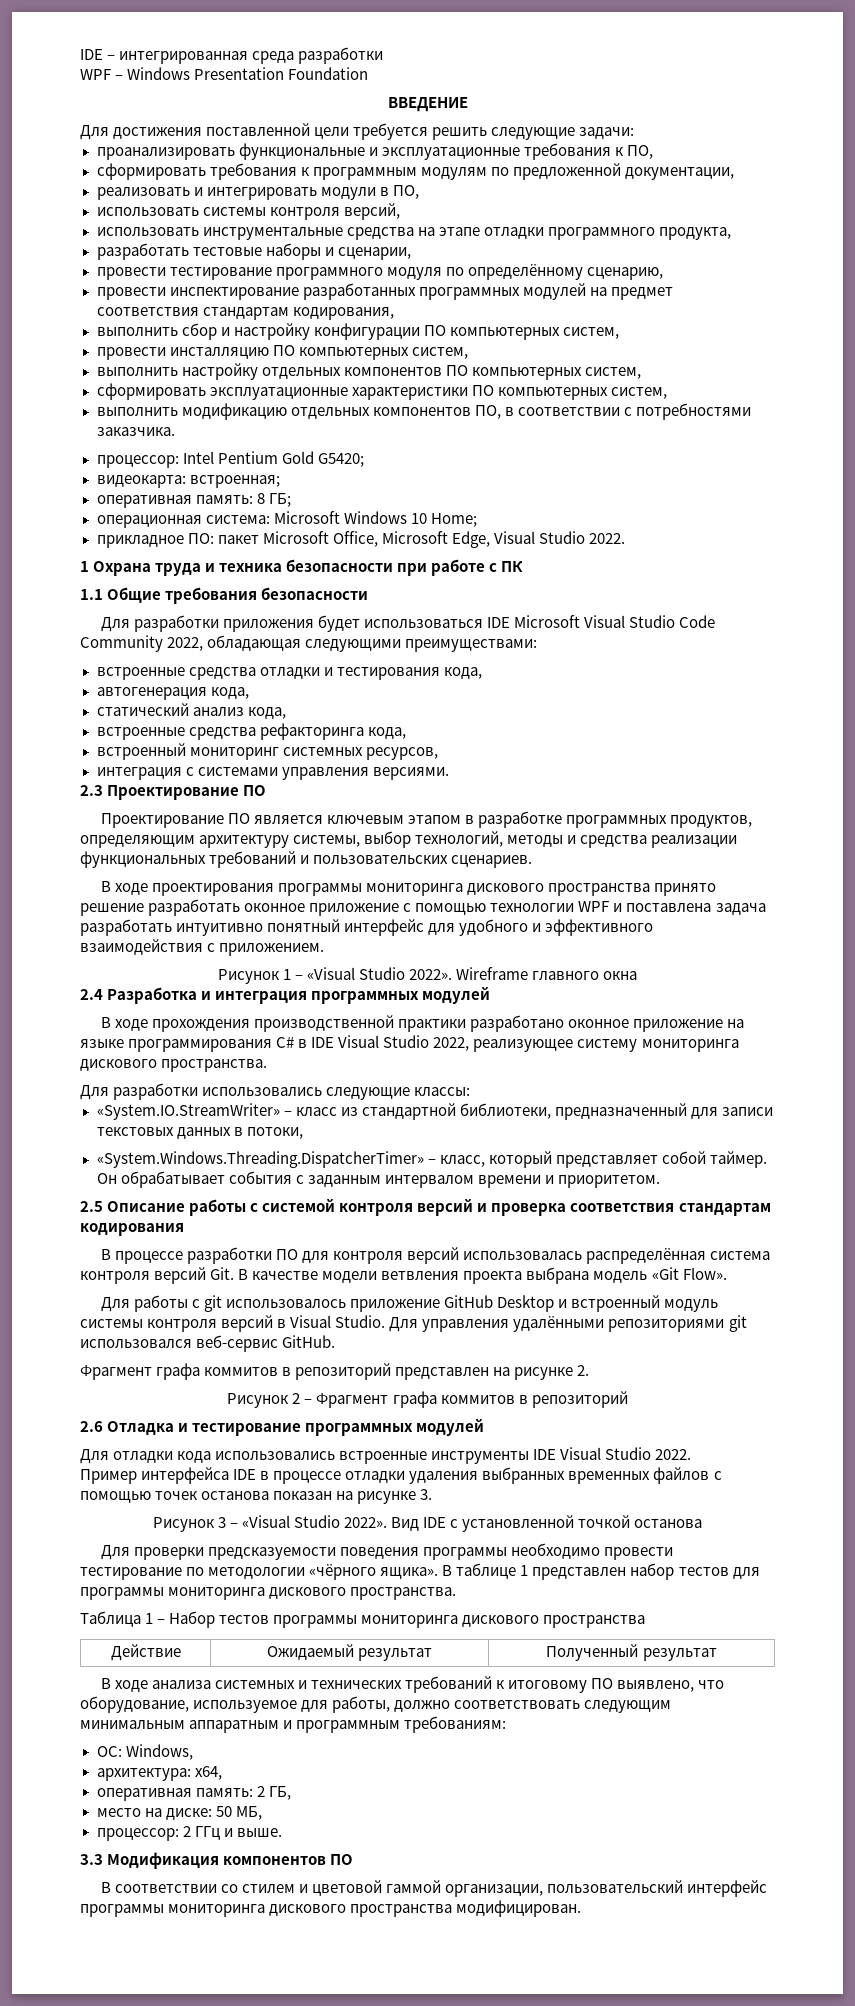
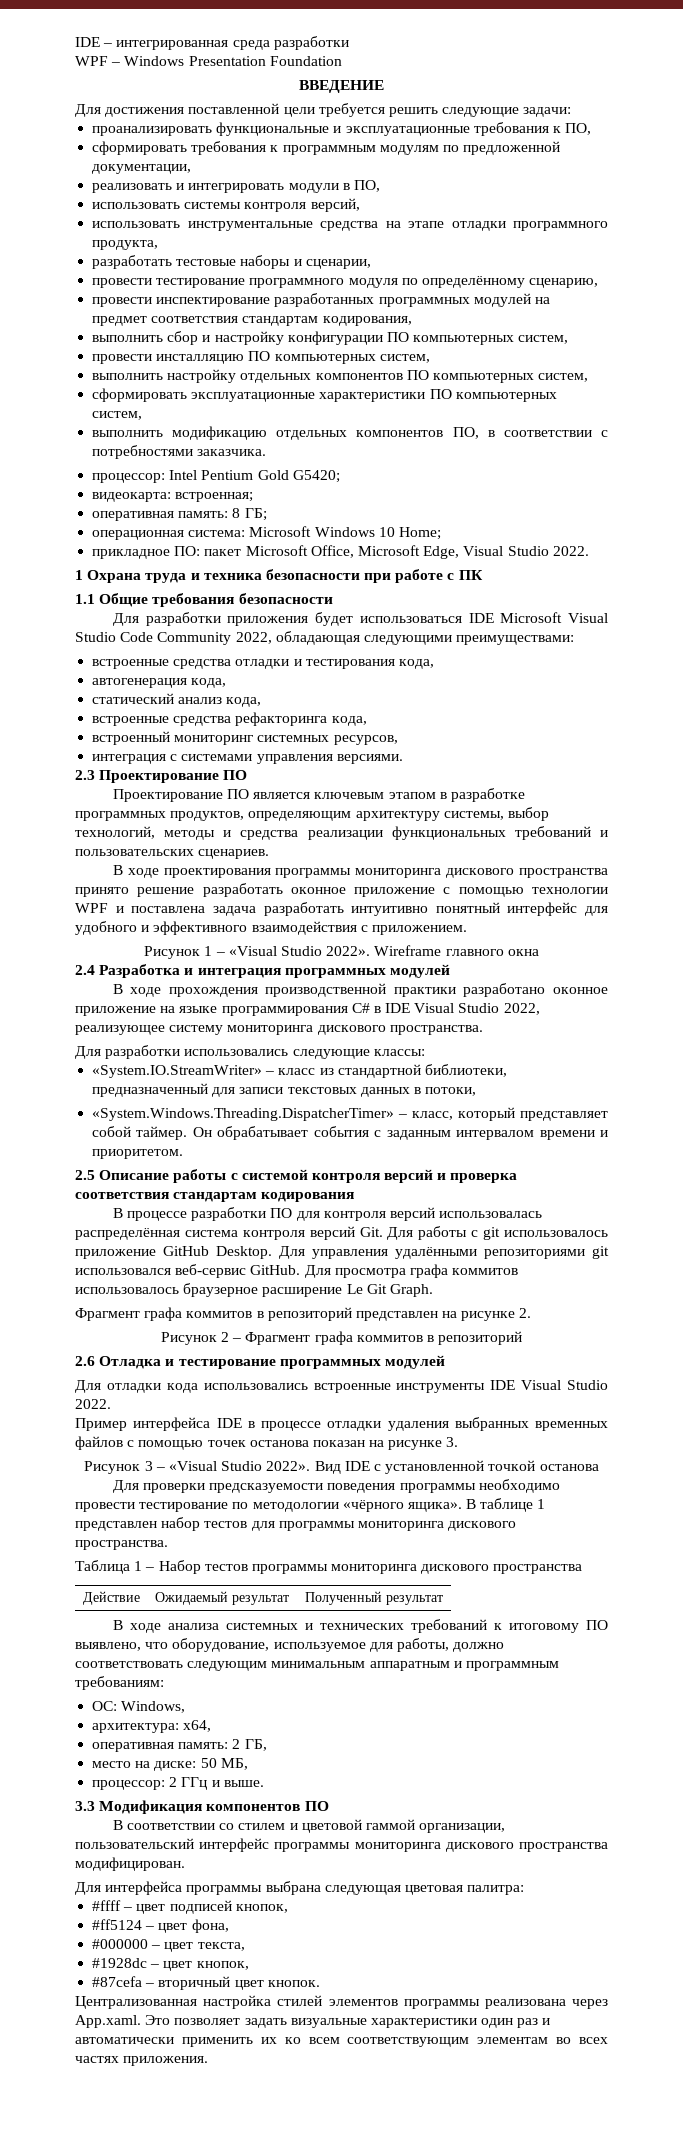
[238,1267,727,1284] В качестве модели ветвления проекта выбрана модель «Git Flow». // -> (383, 1232) none
[497,1295,719,1312] [80,1315,386,1332] Desktop и встроенный модуль системы контроля версий в Visual Studio. -> [216,1246,272,1259] Desktop.
(336, 1341) none -> [304,1264,519,1278] [75,1283,433,1297] Для просмотра графа коммитов использовалось браузерное расширение Le Git Graph.
(582, 1908) none -> [75,1881,525,1895] [92,1900,288,1914] [92,1919,229,1933] [92,1939,245,1952] [92,1958,249,1971] [92,1976,320,1990] [75,1995,608,2009] [75,2015,551,2028] [75,2037,608,2047] [75,2056,209,2066] // Для интерфейса программы выбрана следующая цветовая палитра: // #ffff – цвет подписей кнопок, // #ff5124 – цвет фона, // #000000 – цвет текста, // #1928dc – цвет кнопок, // #87cefa – вторичный цвет кнопок. // Централизованная настройка стилей элементов программы реализована через App.xaml. Это позволяет задать визуальные характеристики один раз и автоматически применить их ко всем соответствующим элементам во всех частях приложения.

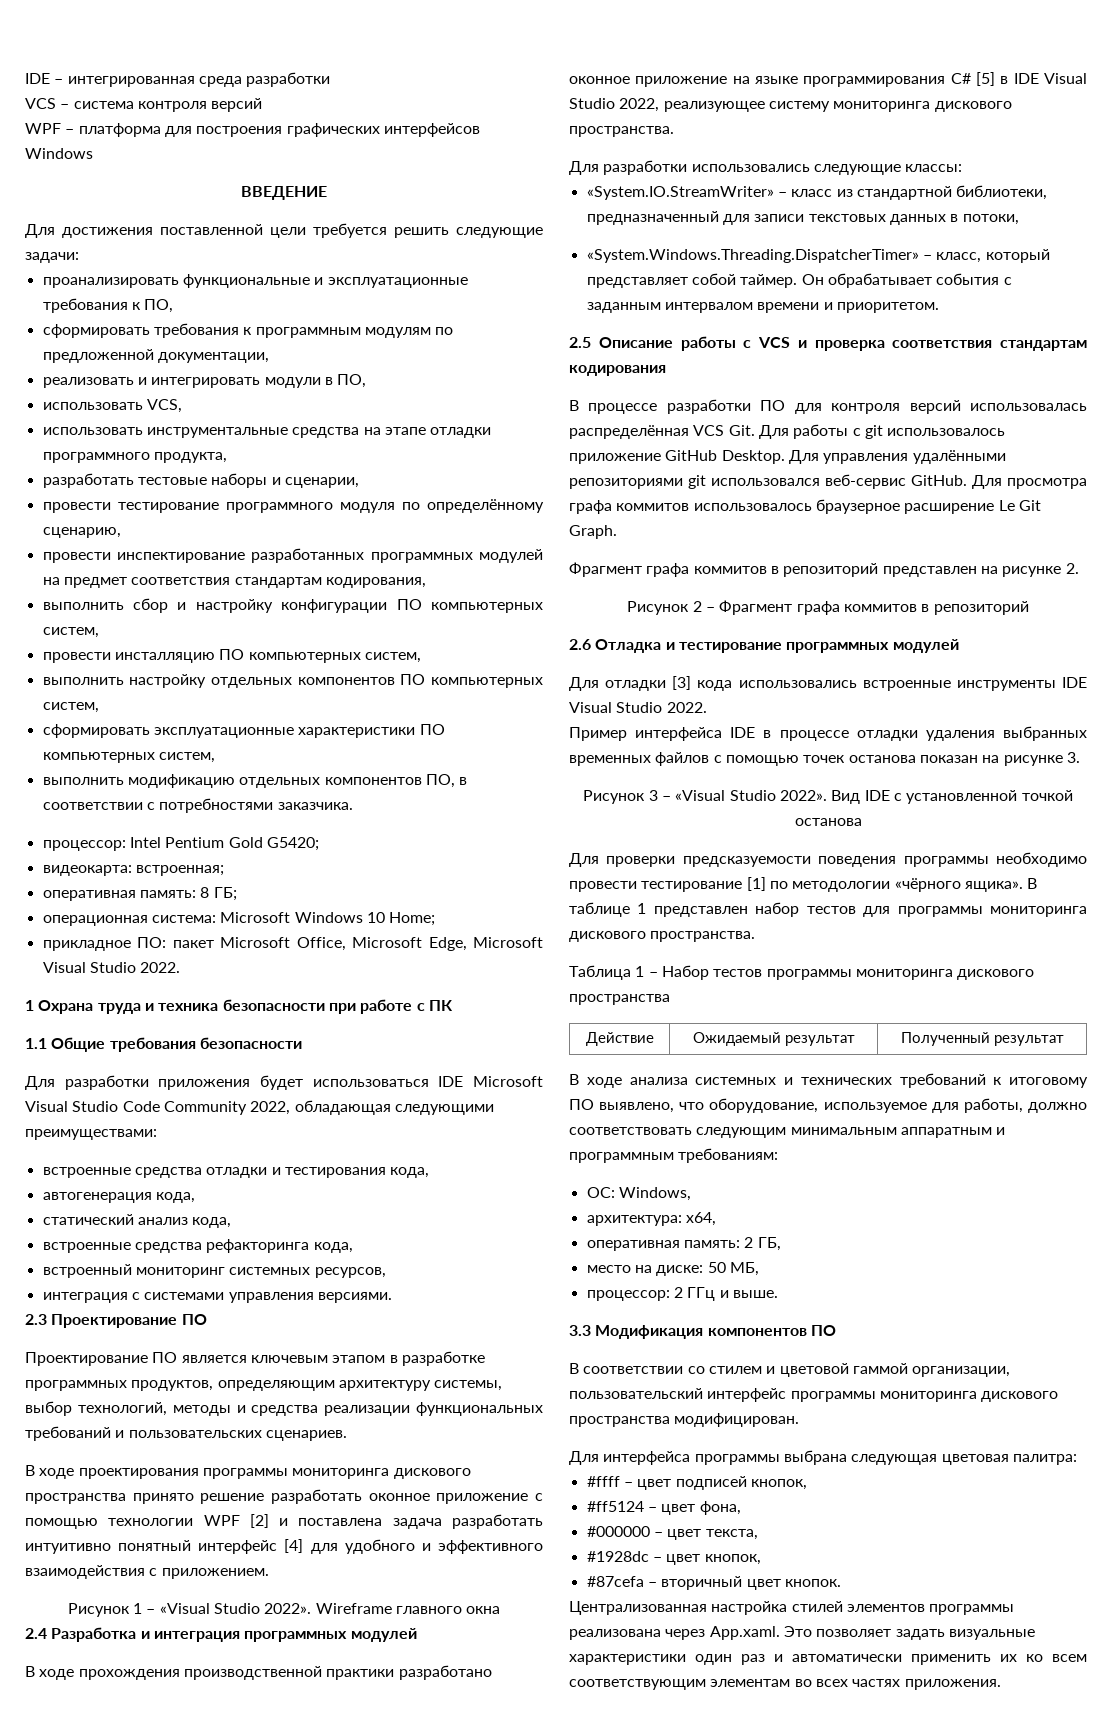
[75,56,342,66] WPF – Windows Presentation Foundation -> [25,98,263,112] [25,123,480,137] [25,148,93,159] VCS – система контроля версий // WPF – платформа для построения графических интерфейсов Windows
[184,198,360,212] системы контроля версий, -> [146,399,182,413] VCS,
(460, 552) none -> [472,937,543,948] Microsoft
(108, 908) none -> [249,1514,269,1528] [2]
(578, 909) none -> [284,1539,304,1553] [4]
(370, 1008) none -> [976,72,995,86] [5]
[241,1169,434,1183] системой контроля версий -> [758,337,790,348] VCS
[184,1226,355,1240] система контроля версий -> [693,425,725,436] VCS
(161, 1388) none -> [672,676,692,690] [3]
(229, 1507) none -> [746,877,766,891] [1]

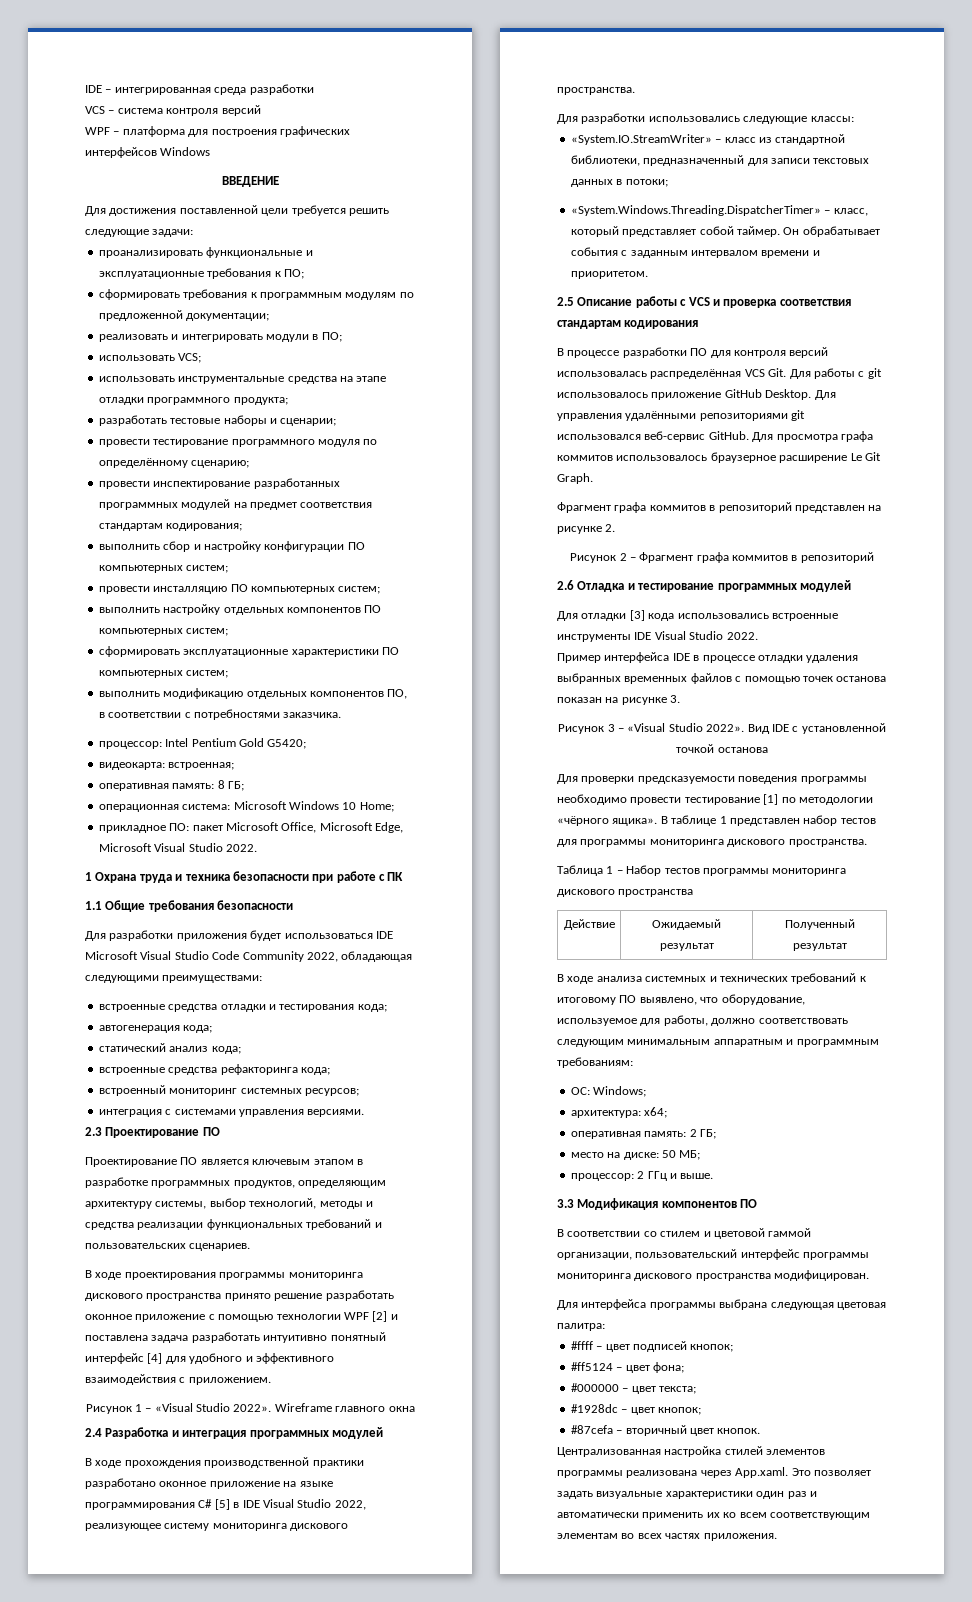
[144,299,174,313] ПО, -> [283,269,304,279] ПО;
[157,352,269,363] документации, -> [186,313,270,321] документации;
[337,374,367,388] [42,399,182,413] ПО, // использовать VCS, -> [321,332,342,342] [98,353,202,363] ПО; // использовать VCS;
[153,452,227,463] продукта, -> [233,397,288,405] продукта;
[284,477,359,488] сценарии, -> [280,418,337,426] сценарии;
[42,527,121,538] сценарию, -> [191,460,250,468] сценарию;
[325,577,426,588] кодирования, -> [166,523,243,531] кодирования;
[42,627,99,638] систем, -> [186,565,229,573] систем;
[364,652,421,663] систем, -> [338,586,381,594] систем;
[42,702,99,713] систем, -> [186,628,229,636] систем;
[158,752,215,763] систем, -> [186,670,229,678] систем;
[390,1167,430,1178] кода, -> [357,1004,387,1012] кода;
[155,1192,195,1203] кода, -> [183,1025,213,1033] кода;
[192,1217,232,1228] кода, -> [211,1046,241,1054] кода;
[313,1242,353,1253] кода, -> [300,1067,330,1075] кода;
[314,1267,386,1278] ресурсов, -> [304,1088,359,1096] ресурсов;
[962,214,1019,225] потоки, -> [625,179,668,187] потоки;
[618,1187,691,1201] Windows, -> [593,1086,647,1097] Windows;
[685,1212,716,1226] x64, -> [644,1107,668,1118] x64;
[757,1237,781,1251] ГБ, -> [699,1129,716,1139] ГБ;
[729,1262,759,1276] МБ, -> [679,1150,701,1160] МБ;
[750,1479,807,1490] кнопок, -> [690,1344,734,1352] кнопок;
[699,1501,741,1515] фона, -> [652,1362,684,1373] фона;
[705,1529,758,1540] текста, -> [658,1386,696,1394] текста;
[704,1554,761,1565] кнопок, -> [657,1407,701,1415] кнопок;

